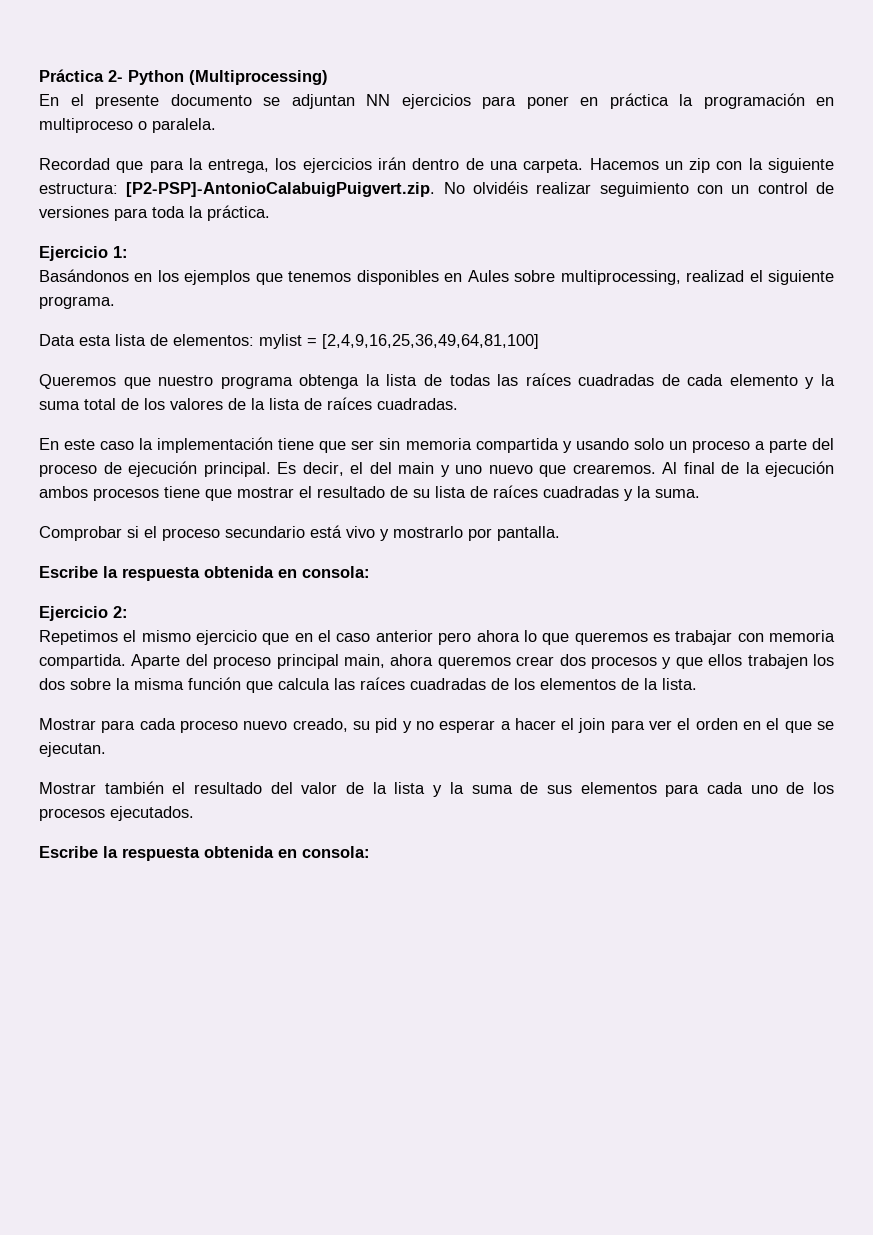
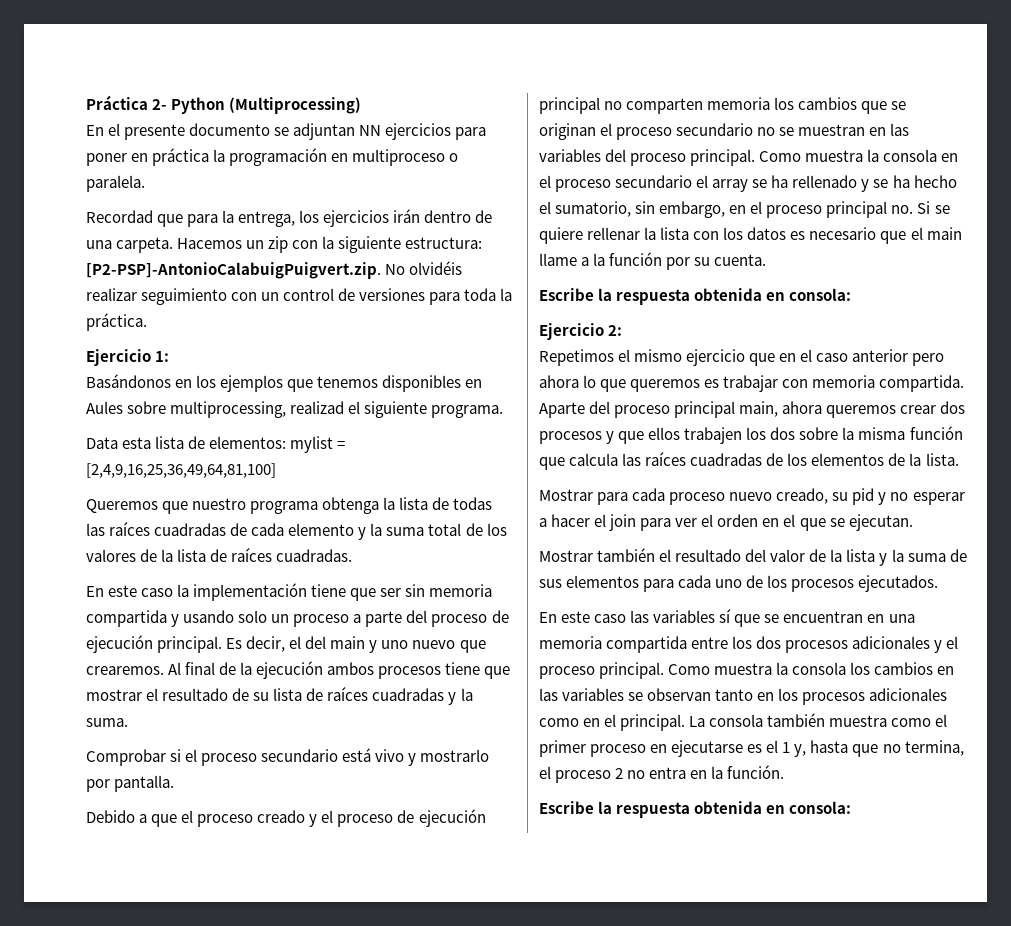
(560, 533) none -> [86,809,486,827] [539,97,907,114] [539,123,910,140] [539,149,959,166] [539,175,957,192] [539,201,950,218] [539,227,962,244] [539,252,767,270] // Debido a que el proceso creado y el proceso de ejecución principal no comparten memoria los cambios que se originan el proceso secundario no se muestran en las variables del proceso principal. Como muestra la consola en el proceso secundario el array se ha rellenado y se ha hecho el sumatorio, sin embargo, en el proceso principal no. Si se quiere rellenar la lista con los datos es necesario que el main llame a la función por su cuenta.
(194, 813) none -> [539,609,915,627] [539,636,959,653] [539,662,955,679] [539,688,948,705] [539,713,948,731] [539,740,964,757] [539,765,785,783] // En este caso las variables sí que se encuentran en una memoria compartida entre los dos procesos adicionales y el proceso principal. Como muestra la consola los cambios en las variables se observan tanto en los procesos adicionales como en el principal. La consola también muestra como el primer proceso en ejecutarse es el 1 y, hasta que no termina, el proceso 2 no entra en la función.

